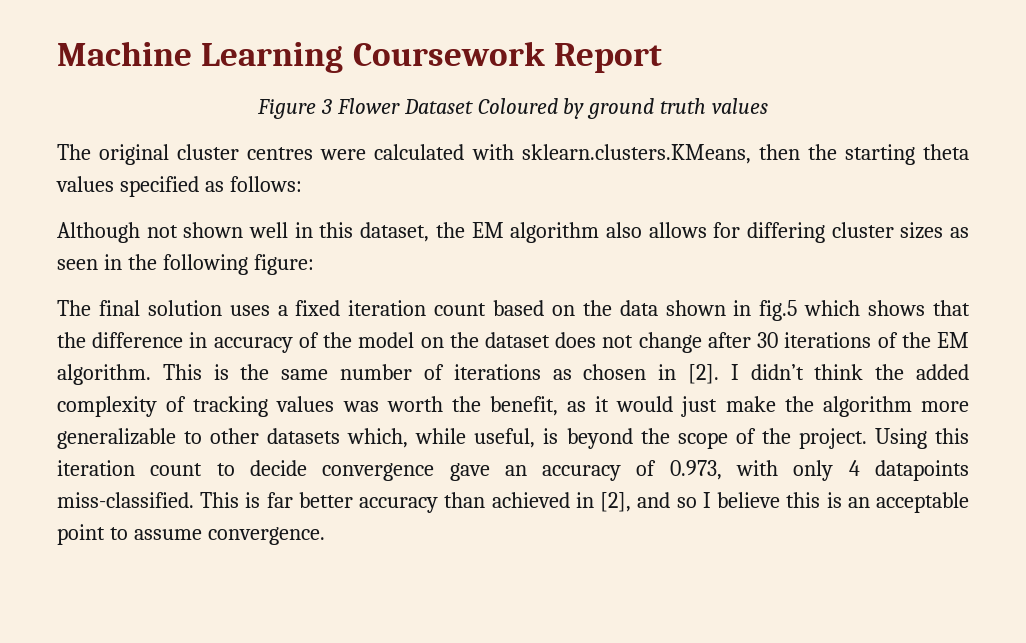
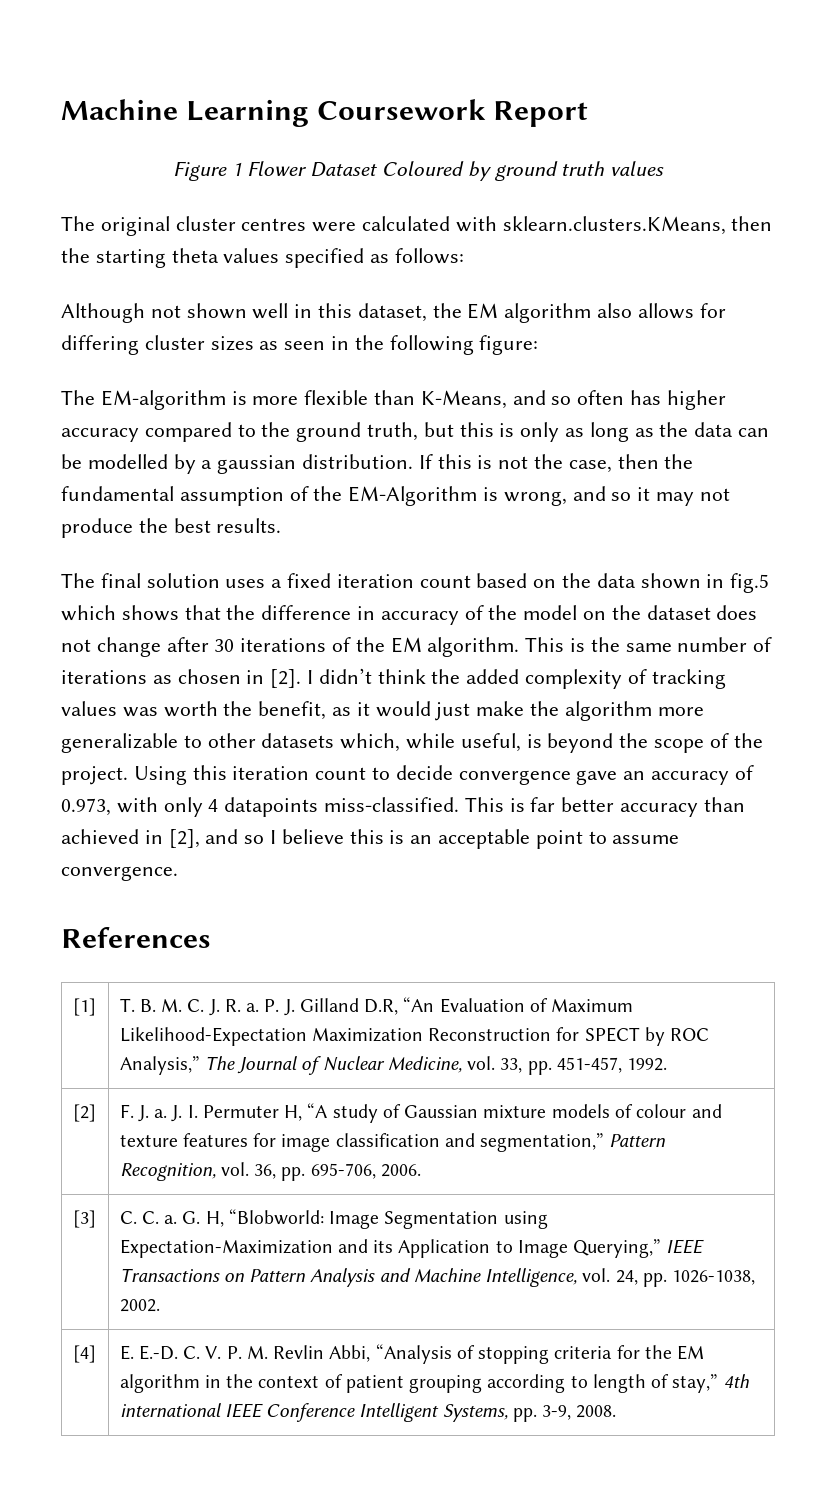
[320,99,332,114] 3 -> [231,162,242,176] 1
(314, 264) none -> [61,390,726,410] [61,422,770,442] [61,454,694,474] [61,486,730,506] [61,518,282,538] // The EM-algorithm is more flexible than K-Means, and so often has higher accuracy compared to the ground truth, but this is only as long as the data can be modelled by a gaussian distribution. If this is not the case, then the fundamental assumption of the EM-Algorithm is wrong, and so it may not produce the best results.
(325, 536) none -> [61,927,211,948] [72,998,96,1016] [119,997,634,1016] [119,1027,710,1046] [119,1056,668,1075] [72,1104,96,1122] [119,1103,722,1123] [119,1133,667,1152] [119,1162,421,1181] [72,1210,96,1228] [119,1209,548,1229] [119,1239,705,1258] [119,1268,756,1287] [119,1299,160,1312] [72,1345,96,1363] [119,1344,705,1364] [119,1374,750,1393] [119,1403,617,1422] // References // [1] | T. B. M. C. J. R. a. P. J. Gilland D.R, “An Evaluation of Maximum Likelihood-Expectation Maximization Reconstruction for SPECT by ROC Analysis,” The Journal of Nuclear Medicine, vol. 33, pp. 451-457, 1992. // [2] | F. J. a. J. I. Permuter H, “A study of Gaussian mixture models of colour and texture features for image classification and segmentation,” Pattern Recognition, vol. 36, pp. 695-706, 2006. // [3] | C. C. a. G. H, “Blobworld: Image Segmentation using Expectation-Maximization and its Application to Image Querying,” IEEE Transactions on Pattern Analysis and Machine Intelligence, vol. 24, pp. 1026-1038, 2002. // [4] | E. E.-D. C. V. P. M. Revlin Abbi, “Analysis of stopping criteria for the EM algorithm in the context of patient grouping according to length of stay,” 4th international IEEE Conference Intelligent Systems, pp. 3-9, 2008.

